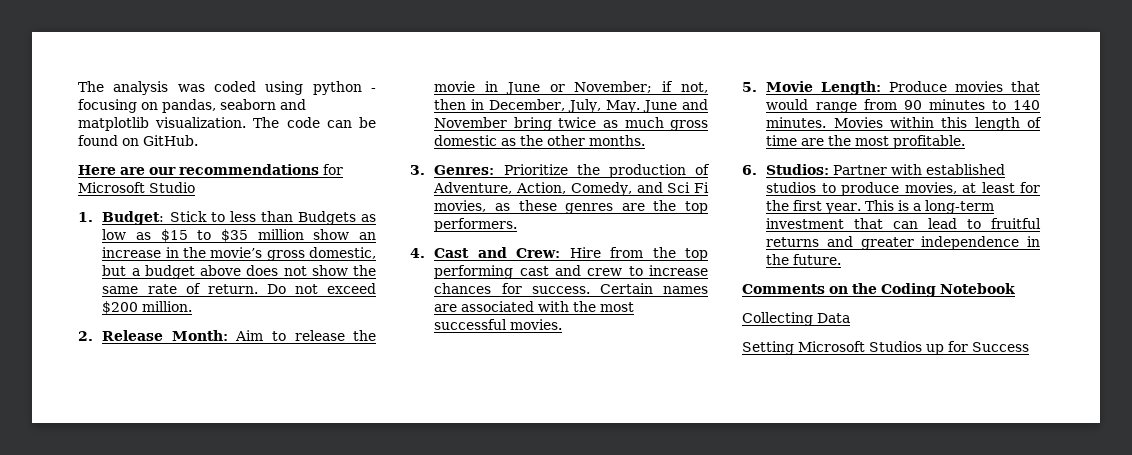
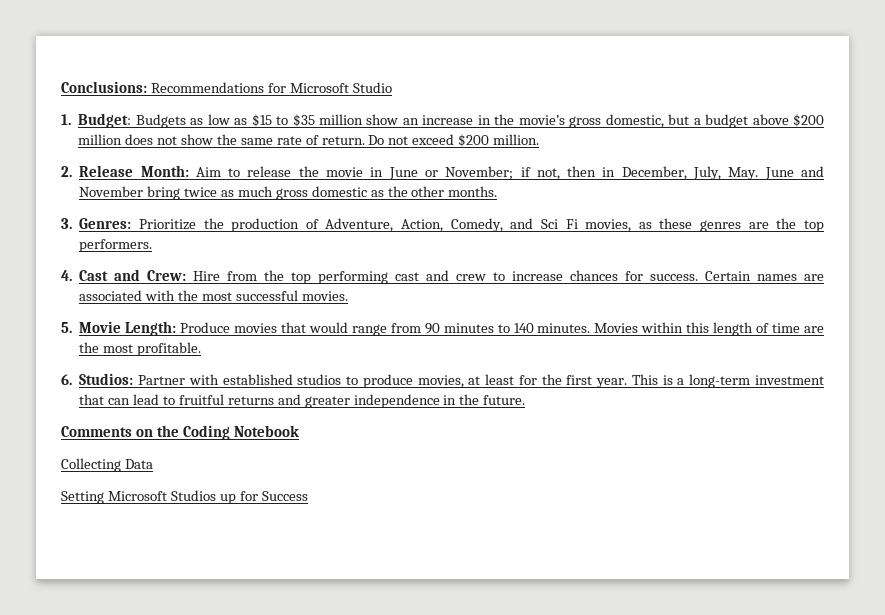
[78,81,376,95] [78,99,306,113] [78,117,376,131] [78,135,198,146] [78,164,319,175] The analysis was coded using python - focusing on pandas, seaborn and matplotlib visualization. The code can be found on GitHub. // Here are our recommendations -> [61,81,264,93] Conclusions: Recommendations
[169,211,293,222] Stick to less than -> (132, 120) none
(242, 270) none -> [792,114,824,127] [78,134,123,145] $200 million

